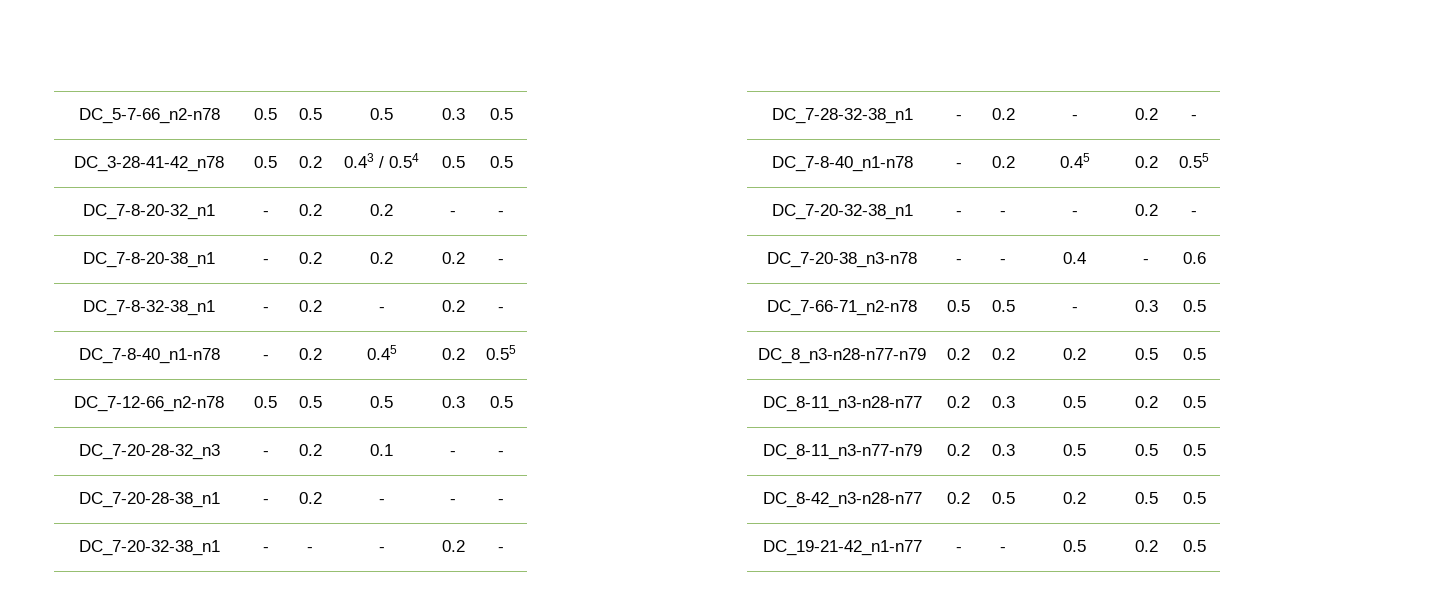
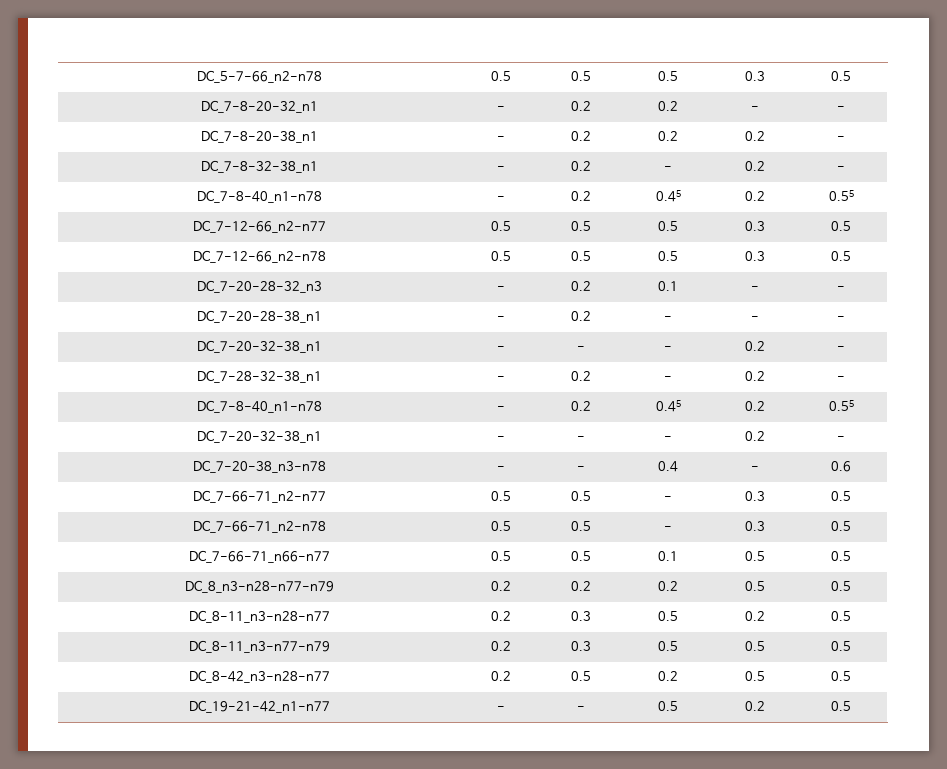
[74,156,224,172] [254,156,277,168] [298,156,322,168] [343,153,419,168] [441,156,465,168] [489,156,513,168] // DC_3-28-41-42_n78 | 0.5 | 0.2 | 0.43 / 0.54 | 0.5 | 0.5 -> (851, 76) none
(516, 352) none -> [193,220,326,233] [490,221,511,231] [571,221,591,231] [658,221,678,231] [744,221,765,231] [831,221,851,231] // DC_7-12-66_n2-n77 | 0.5 | 0.5 | 0.5 | 0.3 | 0.5
(1206, 258) none -> [193,490,326,503] [490,491,511,501] [571,491,591,501] [664,496,672,501] [744,491,765,501] [831,491,851,501] // DC_7-66-71_n2-n77 | 0.5 | 0.5 | - | 0.3 | 0.5
(1206, 306) none -> [189,550,330,563] [490,551,511,561] [571,551,591,561] [658,551,678,561] [744,551,765,561] [831,551,851,561] // DC_7-66-71_n66-n77 | 0.5 | 0.5 | 0.1 | 0.5 | 0.5

